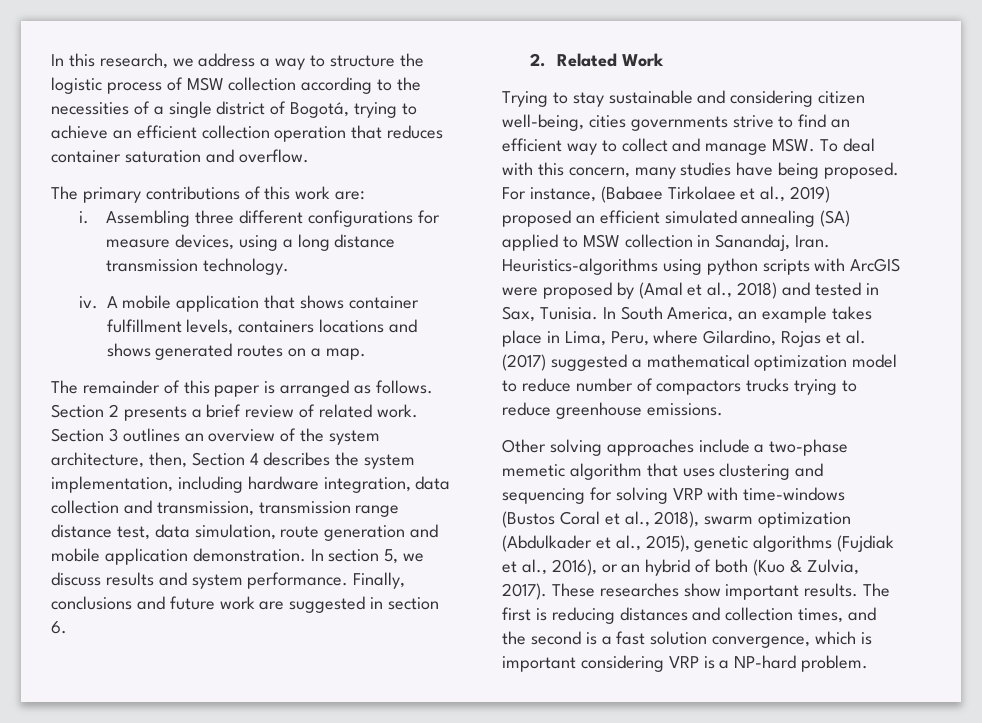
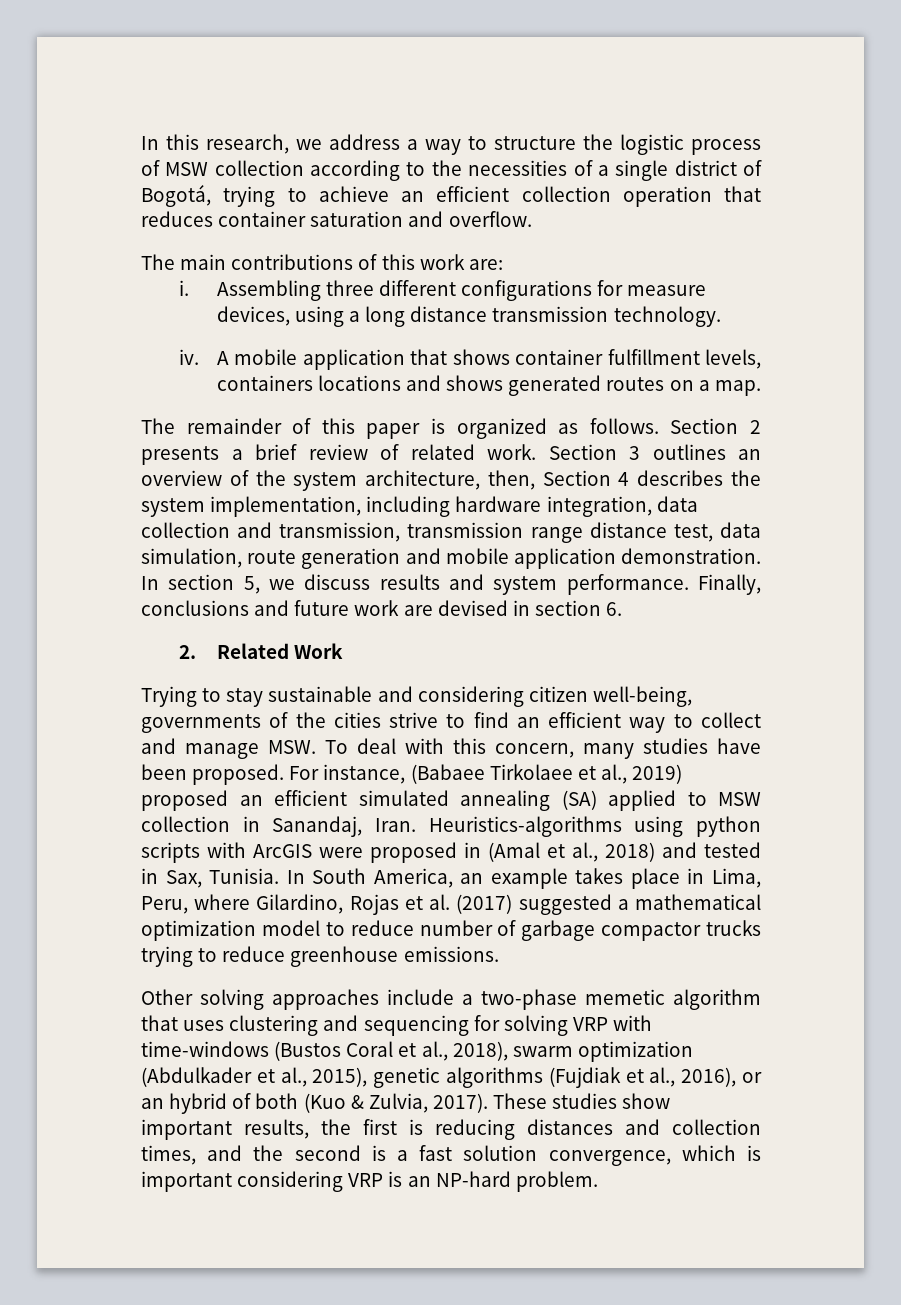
[82,187,141,203] primary -> [180,254,227,270] main
[280,380,350,397] arranged -> [456,418,547,439] organized
[289,596,366,613] suggested -> [437,600,508,616] devised
[588,115,728,131] cities governments -> [141,712,381,733] governments of the cities
[778,162,820,179] being -> [141,764,187,780] been
[616,282,634,299] by -> [464,842,481,858] in
[656,380,742,395] compactors -> [521,920,702,941] garbage compactor
[599,583,679,597] researches -> [552,1093,618,1109] studies
[804,583,891,597] results. The -> [244,1119,351,1139] results, the
[719,660,730,669] a -> [407,1176,431,1187] an

